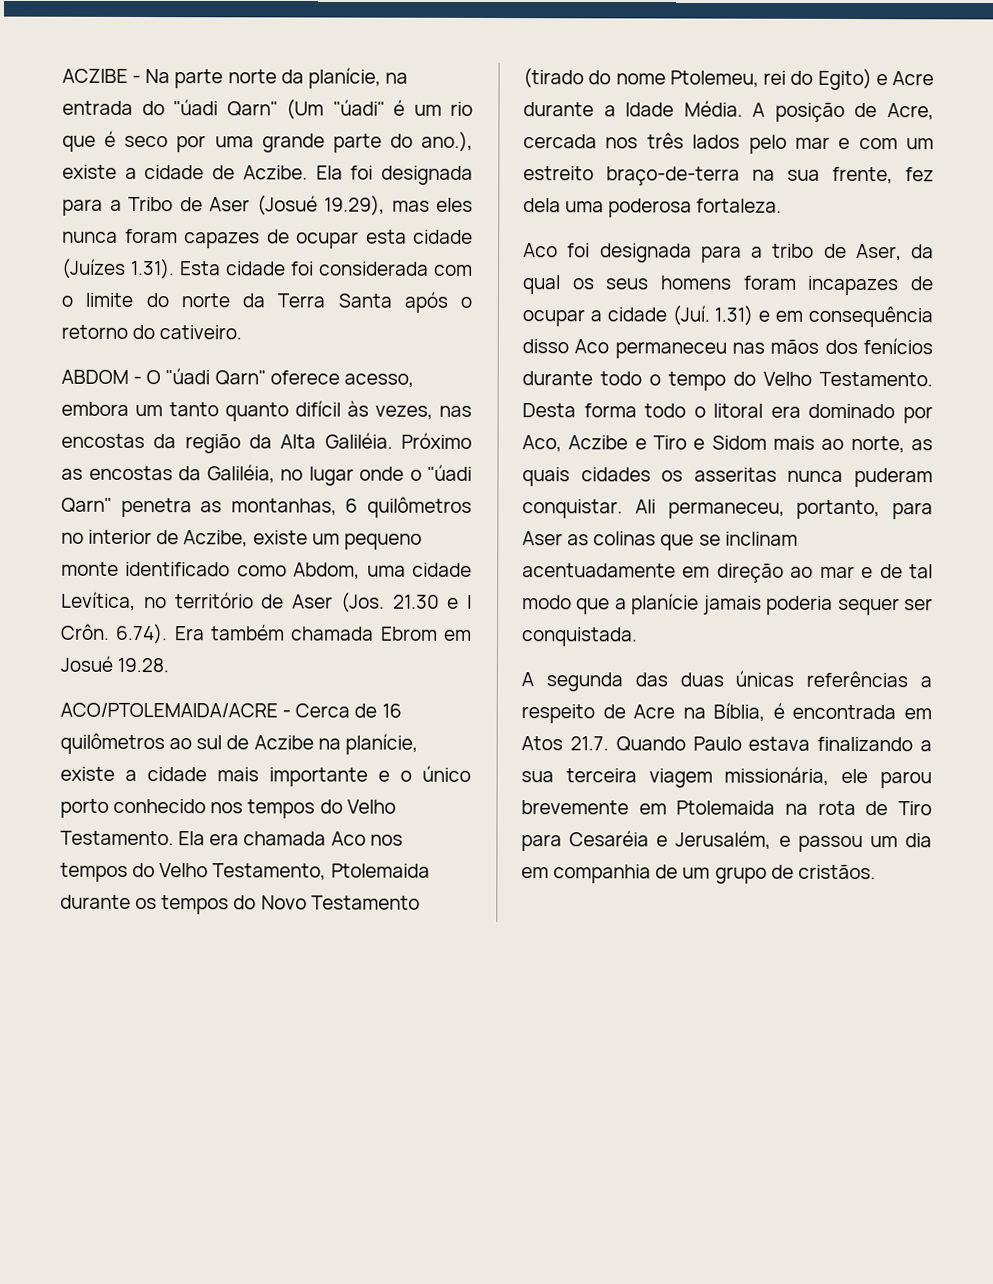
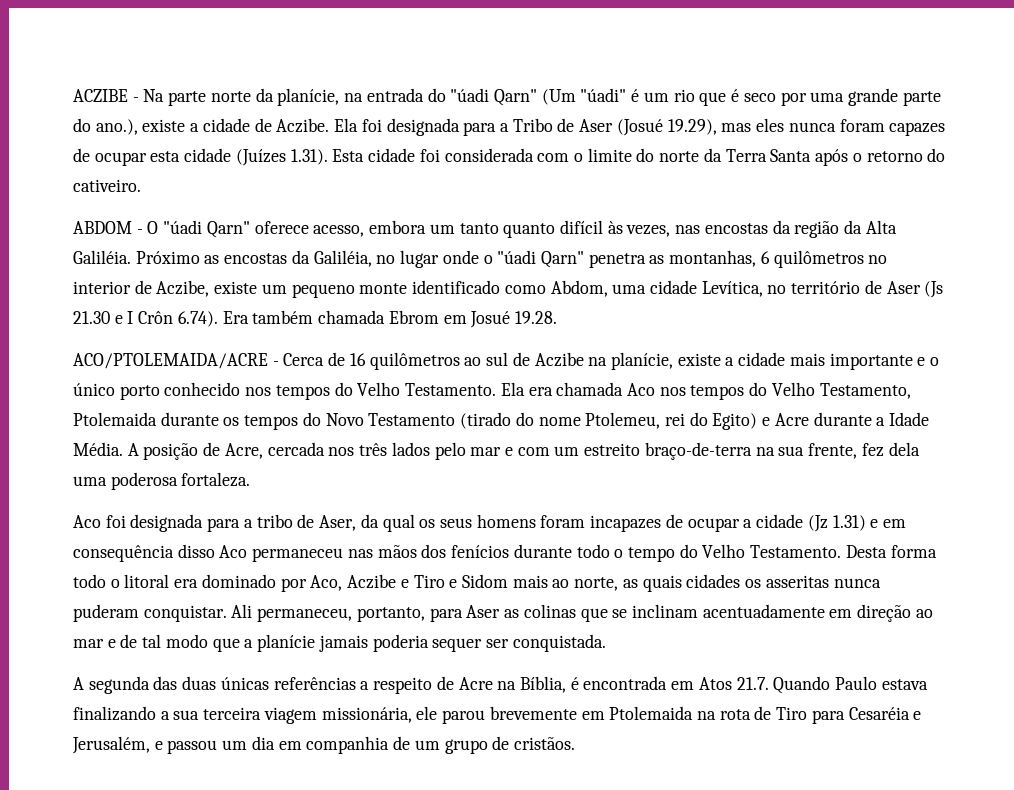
[340,592,385,613] (Jos. -> [924,281,944,298] (Js
[61,623,110,640] Crôn. -> [138,311,174,324] Crôn
[671,305,710,326] (Juí. -> [807,515,828,532] (Jz

